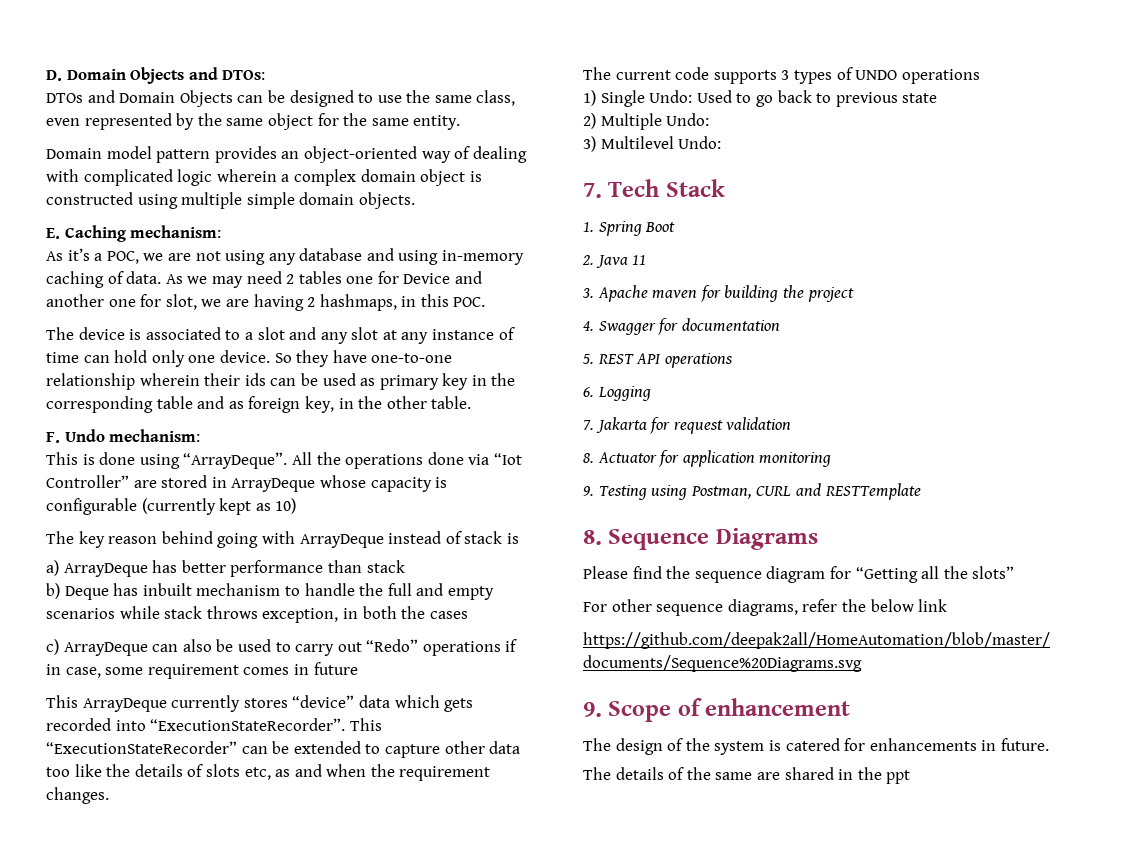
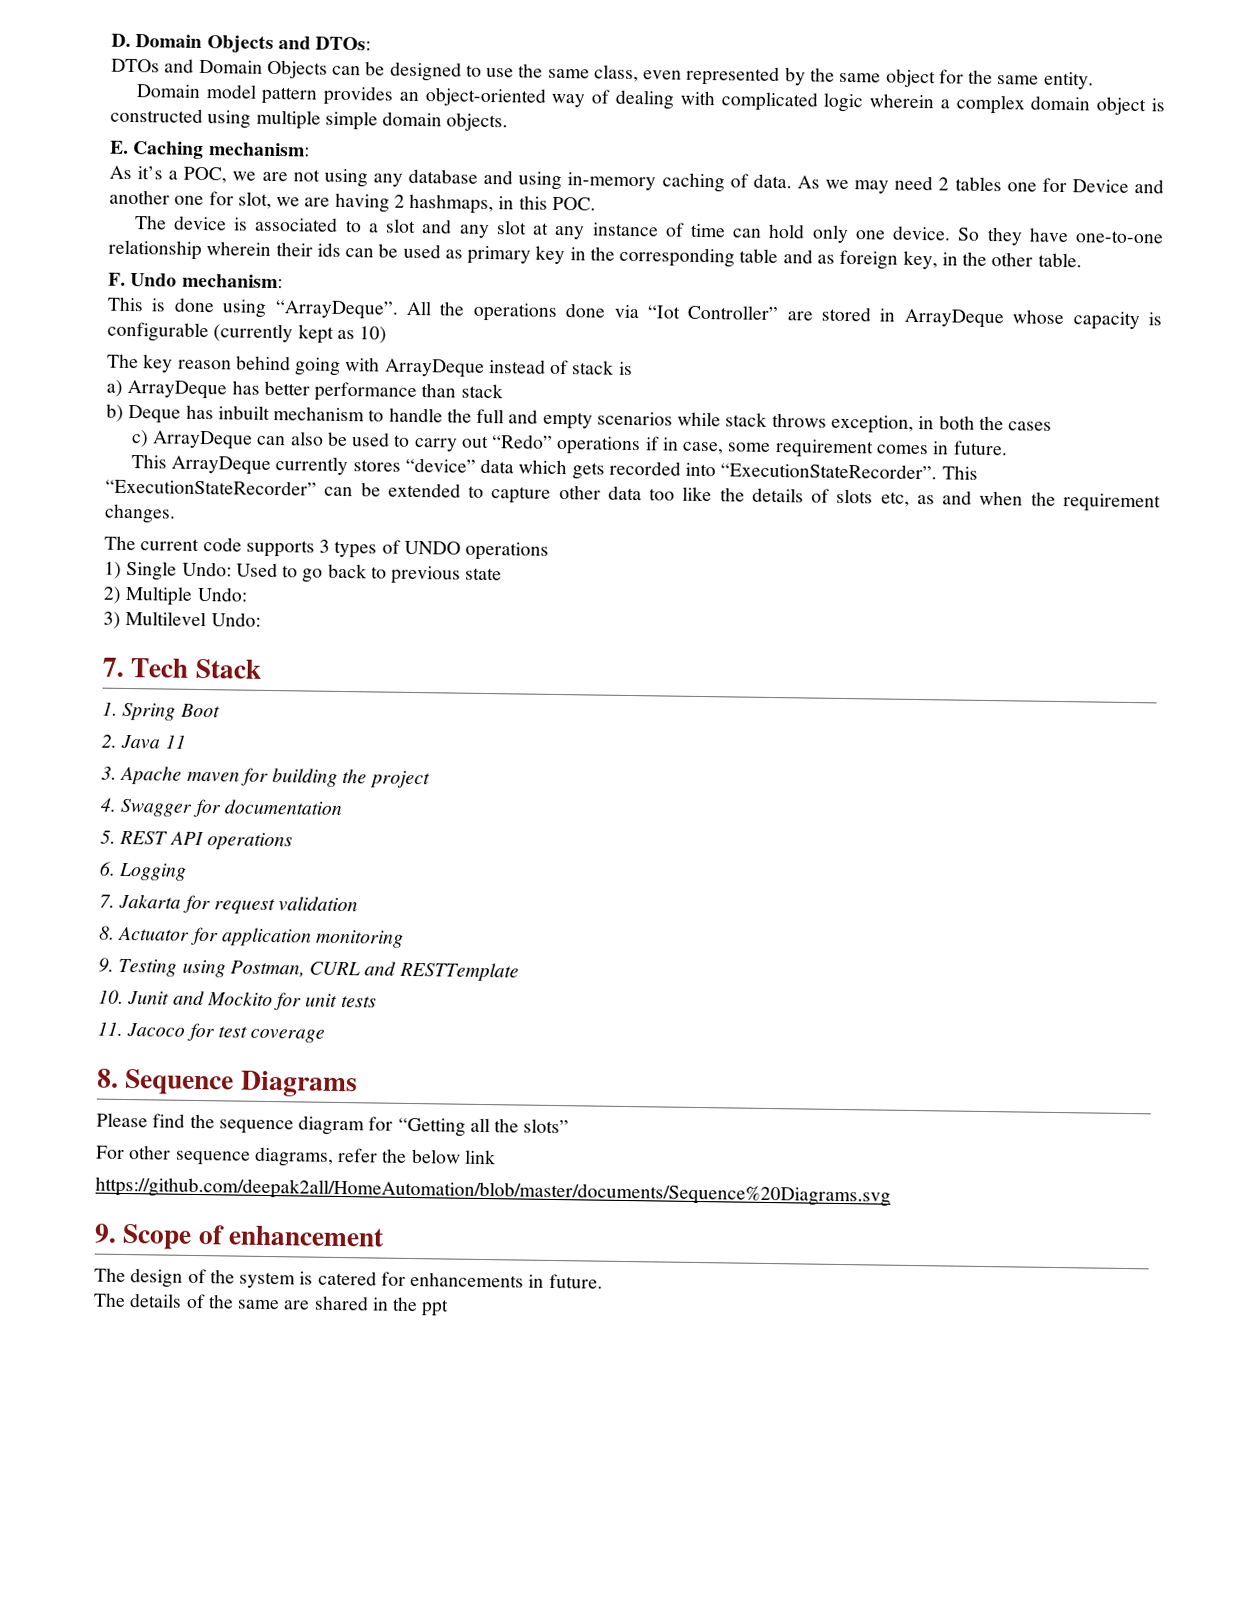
[313,662,358,675] future -> [952,440,1008,456] future.
(921, 491) none -> [98,989,377,1011] [97,1021,326,1043] // 10. Junit and Mockito for unit tests // 11. Jacoco for test coverage

